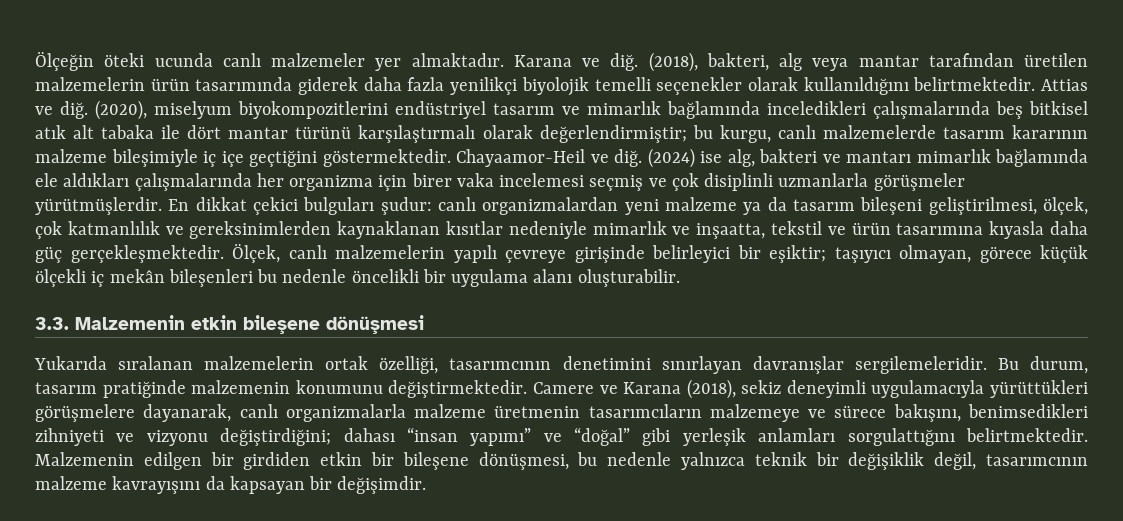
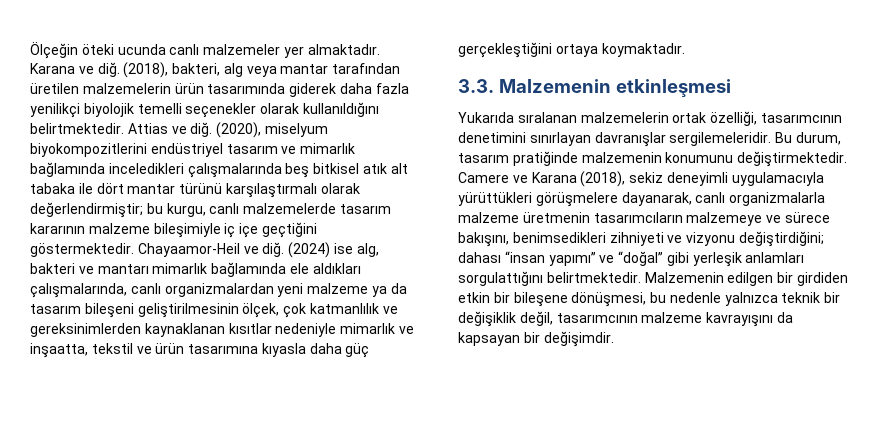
[134,173,965,191] [35,197,432,215] çalışmalarında her organizma için birer vaka incelemesi seçmiş ve çok disiplinli uzmanlarla görüşmeler yürütmüşlerdir. En dikkat çekici bulguları şudur: -> [30,283,127,298] çalışmalarında,
[928,197,1037,215] geliştirilmesi, -> [137,303,239,318] geliştirilmesinin
[70,243,1088,263] [35,269,680,287] gerçekleşmektedir. Ölçek, canlı malzemelerin yapılı çevreye girişinde belirleyici bir eşiktir; taşıyıcı olmayan, görece küçük ölçekli iç mekân bileşenleri bu nedenle öncelikli bir uygulama alanı oluşturabilir. -> [458,42,685,58] gerçekleştiğini ortaya koymaktadır.
[191,315,424,334] etkin bileşene dönüşmesi -> [615,79,731,97] etkinleşmesi

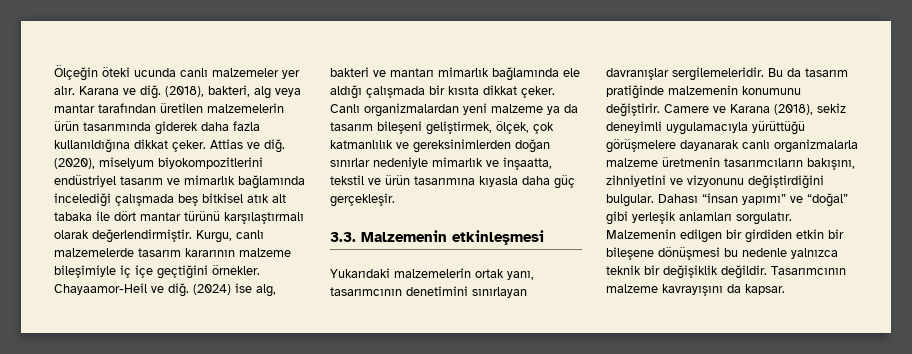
[307,44,380,55] almaktadır. -> [54,86,75,95] alır.
[30,102,379,118] [30,123,124,134] yenilikçi biyolojik temelli seçenekler olarak kullanıldığını belirtmektedir. -> [54,139,206,153] kullanıldığına dikkat çeker.
[108,163,282,178] inceledikleri çalışmalarında -> [54,193,174,207] incelediği çalışmada
[30,202,206,218] değerlendirmiştir; bu kurgu, -> [92,229,232,243] değerlendirmiştir. Kurgu,
[30,243,134,257] göstermektedir. -> [212,265,260,275] örnekler.
[312,263,361,274] [30,283,161,298] aldıkları çalışmalarında, canlı -> [330,85,555,99] [330,104,360,113] aldığı çalışmada bir kısıta dikkat çeker. Canlı
[137,303,239,318] geliştirilmesinin -> [426,121,492,135] geliştirmek,
[144,323,272,337] kaynaklanan kısıtlar -> [515,139,550,153] [330,158,370,167] doğan sınırlar
[458,42,685,58] gerçekleştiğini ortaya koymaktadır. -> [330,193,395,207] gerçekleşir.
[458,112,577,123] Yukarıda sıralanan -> [330,268,390,278] Yukarıdaki
[710,111,758,126] özelliği, -> [507,271,534,280] yanı,
[795,132,841,145] durum, -> [787,68,801,77] da
[737,151,848,167] değiştirmektedir. -> [606,103,660,117] değiştirir.
[458,192,692,207] yürüttükleri görüşmelere dayanarak, -> [752,121,805,135] [606,139,739,153] yürüttüğü görüşmelere dayanarak
[686,212,830,226] [458,231,824,247] [458,252,501,263] malzemeye ve sürece bakışını, benimsedikleri zihniyeti ve vizyonu değiştirdiğini; dahası -> [807,158,855,170] [606,175,824,189] [606,194,698,207] bakışını, zihniyetini ve vizyonunu değiştirdiğini bulgular. Dahası
[458,271,641,286] sorgulattığını belirtmektedir. -> [736,212,792,225] sorgulatır.
[571,292,647,307] dönüşmesi, -> [658,247,720,260] dönüşmesi
[519,311,638,326] değil, tasarımcının -> [721,265,846,279] değildir. Tasarımcının
[458,331,614,347] kapsayan bir değişimdir. -> [745,284,785,295] kapsar.

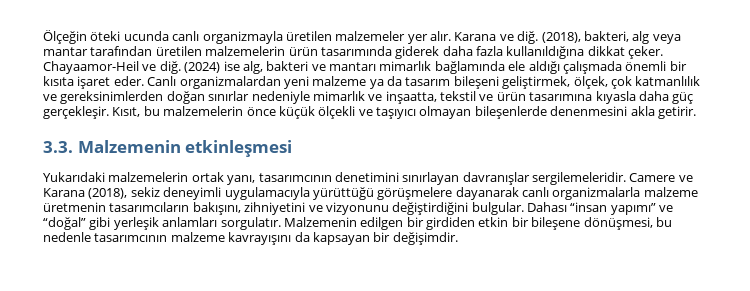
(208, 72) none -> [202,31,332,44] organizmayla üretilen
[210,139,285,153] [54,157,263,169] [54,175,305,189] [54,193,286,207] [54,211,304,224] [54,229,264,243] [54,248,291,257] [54,265,260,279] Attias ve diğ. (2020), miselyum biyokompozitlerini endüstriyel tasarım ve mimarlık bağlamında incelediği çalışmada beş bitkisel atık alt tabaka ile dört mantar türünü karşılaştırmalı olarak değerlendirmiştir. Kurgu, canlı malzemelerde tasarım kararının malzeme bileşimiyle iç içe geçtiğini örnekler. -> (664, 52) none
(425, 92) none -> [625,61,667,71] önemli
[483,85,555,98] dikkat çeker. -> [77,76,144,89] işaret eder.
(395, 200) none -> [112,106,696,119] Kısıt, bu malzemelerin önce küçük ölçekli ve taşıyıcı olmayan bileşenlerde denenmesini akla getirir.
[768,68,848,77] [606,85,801,99] [606,103,660,117] Bu da tasarım pratiğinde malzemenin konumunu değiştirir. -> (626, 178) none
[658,247,720,260] dönüşmesi -> [583,217,653,230] dönüşmesi,
[791,248,838,259] [606,265,846,279] [606,284,785,296] yalnızca teknik bir değişiklik değildir. Tasarımcının malzeme kavrayışını da kapsar. -> [94,232,458,245] tasarımcının malzeme kavrayışını da kapsayan bir değişimdir.

